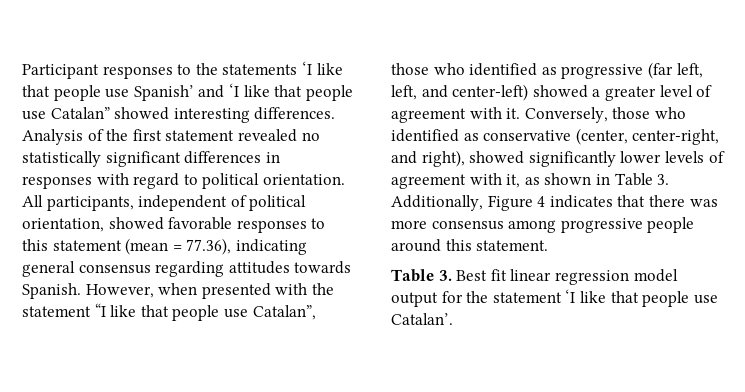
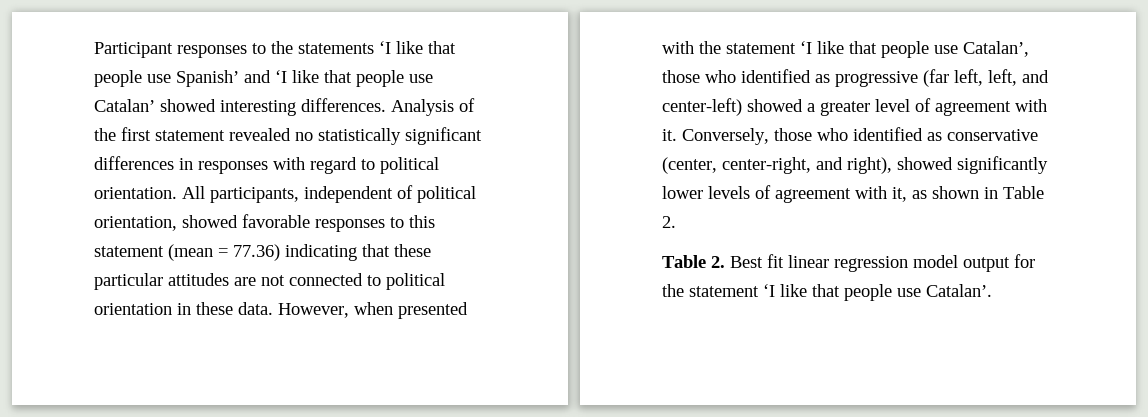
[50,107,110,119] Catalan” -> [94,99,155,112] Catalan’
[186,238,307,255] [22,261,352,277] [22,283,81,299] 77.36), indicating general consensus regarding attitudes towards Spanish. -> [233,244,431,261] [94,273,445,290] [94,302,273,315] 77.36) indicating that these particular attitudes are not connected to political orientation in these data.
[94,303,316,321] “I like that people use Catalan”, -> [800,41,1029,58] ‘I like that people use Catalan’,
[657,174,670,185] [391,195,718,211] [391,217,695,233] [391,239,549,252] [391,269,452,282] 3. Additionally, Figure 4 indicates that there was more consensus among progressive people around this statement. // Table 3. -> [662,216,676,228] [662,255,725,268] 2. // Table 2.

